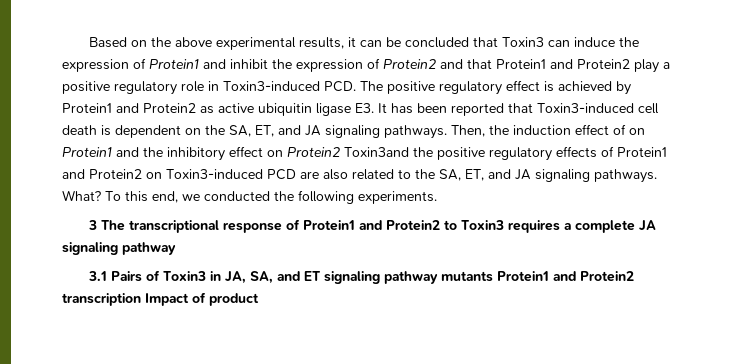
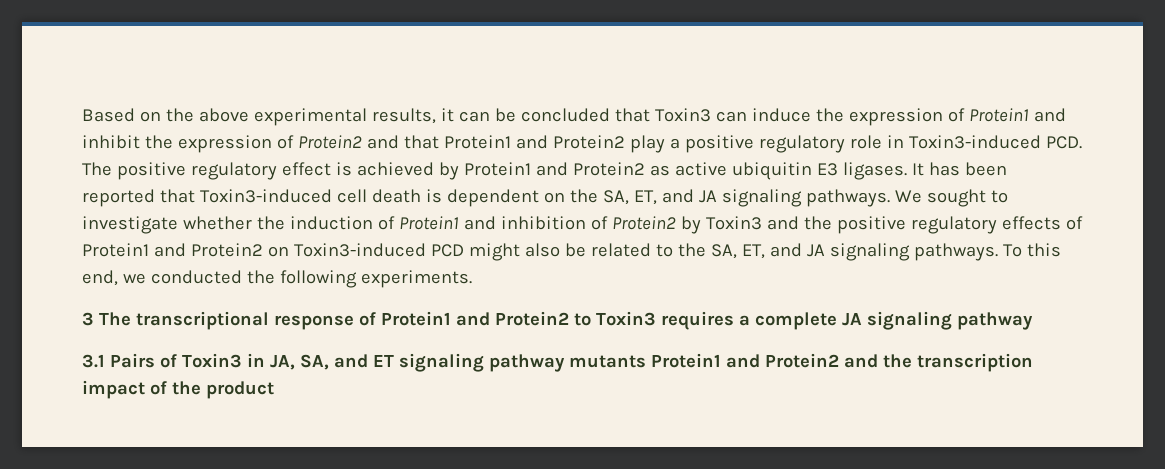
[316,103,374,116] ligase E3. -> [816,162,907,180] E3 ligases.
[451,124,645,137] [62,146,409,161] Then, the induction effect of on Protein1 and the inhibitory effect on Protein2 Toxin3and -> [894,189,1008,207] [82,216,799,234] We sought to investigate whether the induction of Protein1 and inhibition of Protein2 by Toxin3 and
[300,169,348,180] are also -> [468,243,586,261] might also be
[62,190,101,201] What? -> (998, 252) none
[62,292,206,306] transcription Impact of -> [843,353,1033,372] [82,380,201,399] and the transcription impact of the

